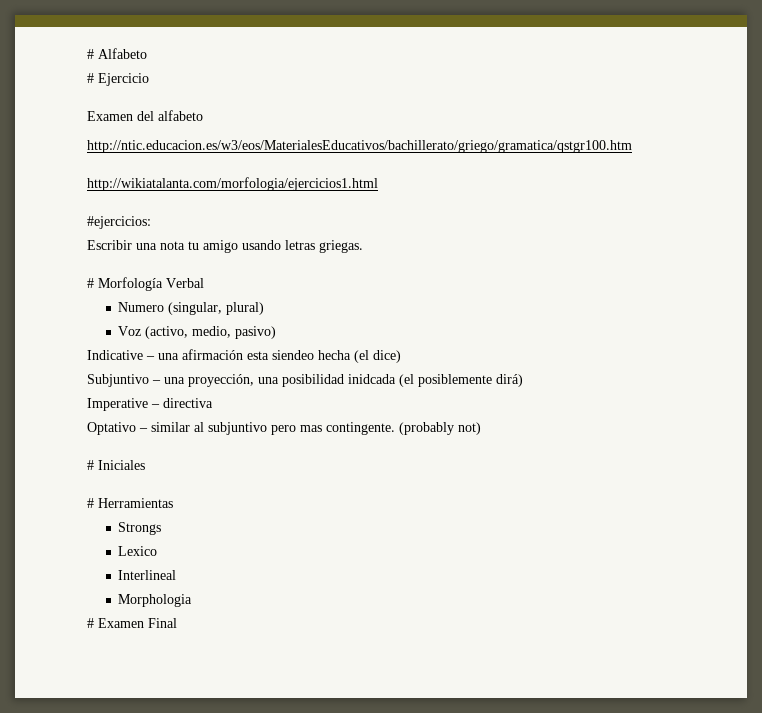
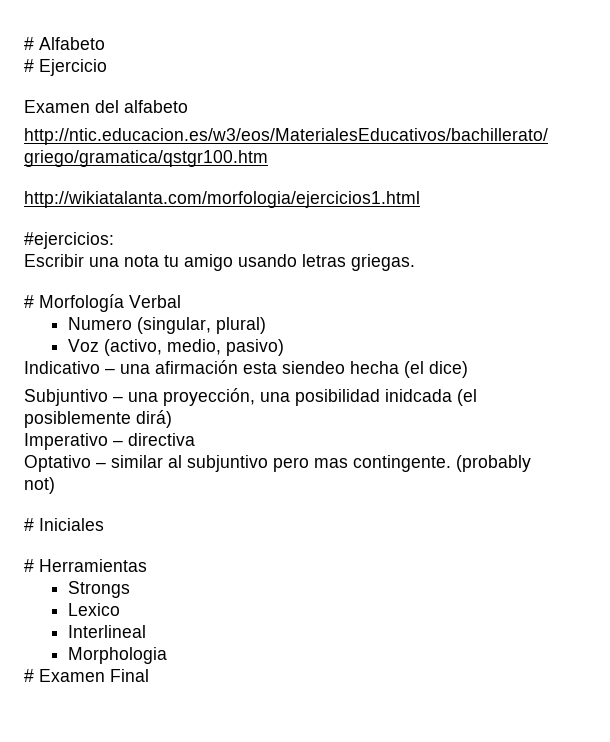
[87,350,143,360] Indicative -> [24,361,100,374] Indicativo
[87,398,148,411] Imperative -> [24,433,108,450] Imperativo

